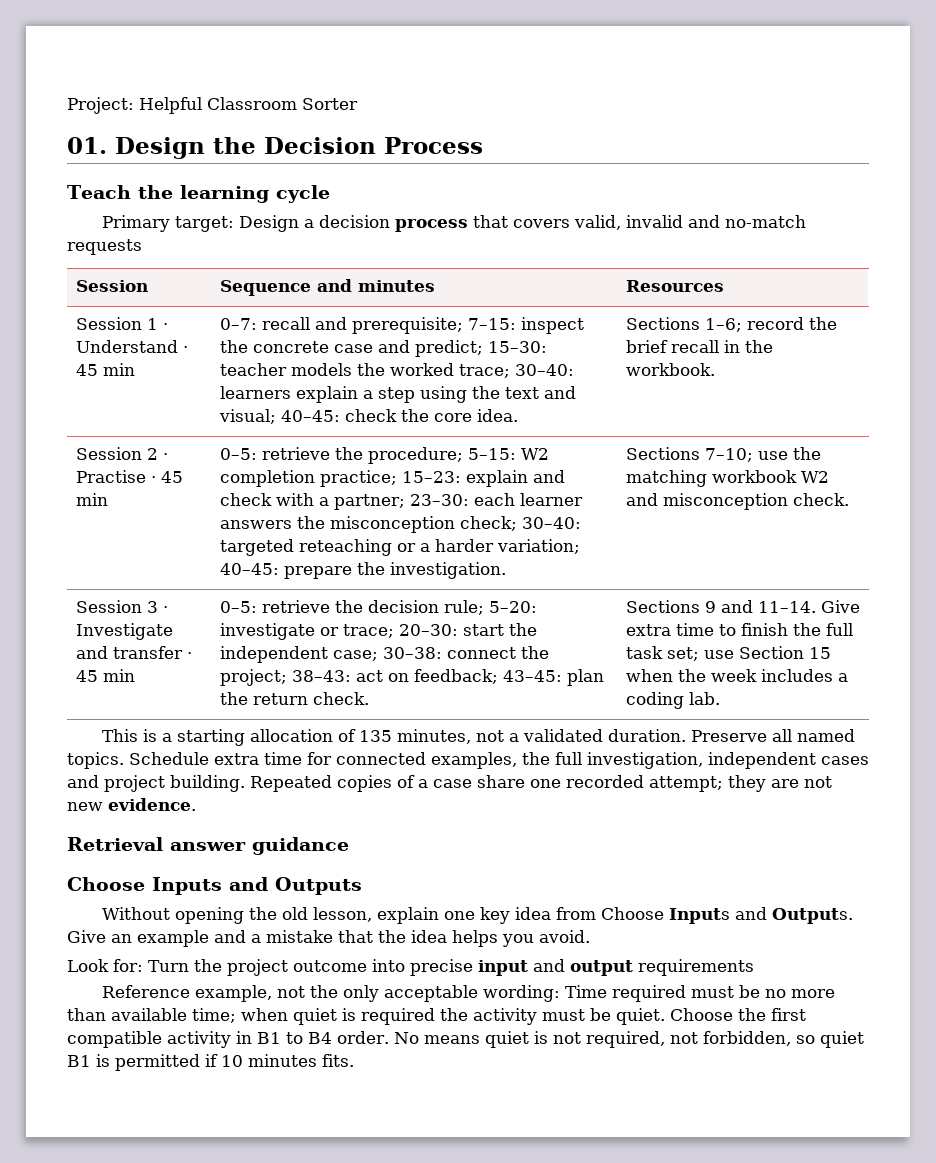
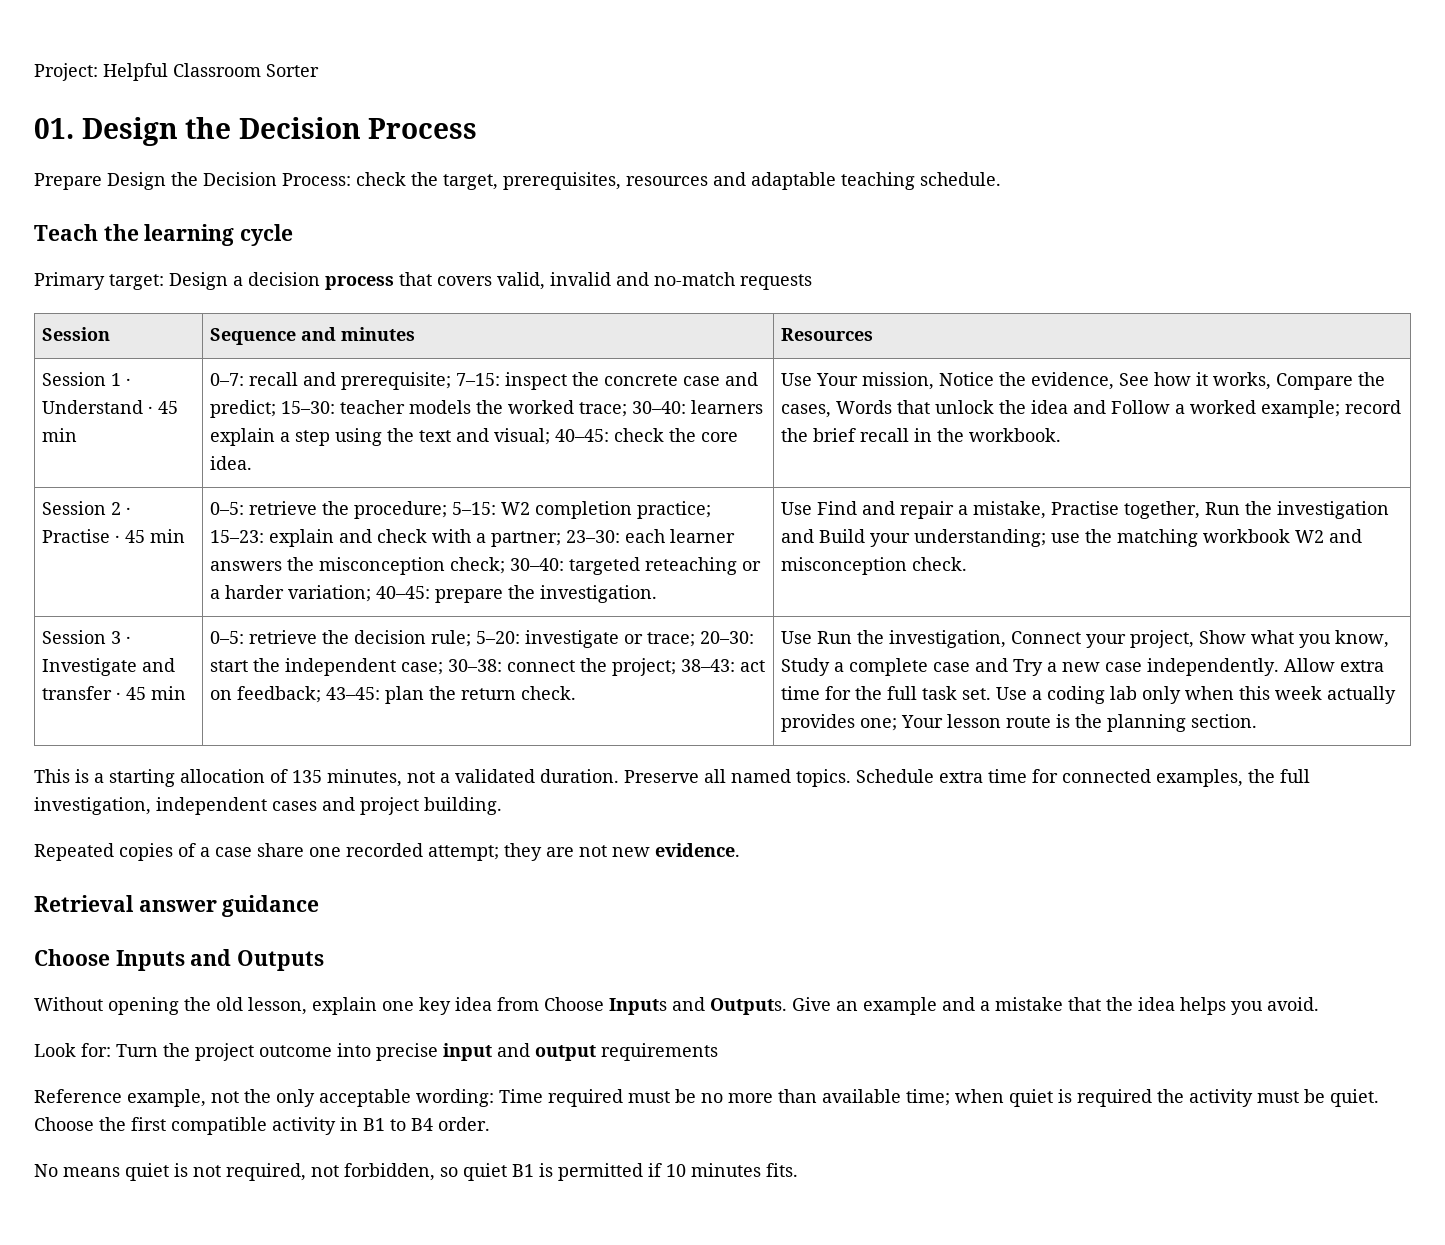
(483, 145) none -> [34,172,1001,190] // Prepare Design the Decision Process: check the target, prerequisites, resources and adaptable teaching schedule.
[625,317,742,332] Sections 1–6; -> [781,372,1386,390] [781,400,1341,418] Use Your mission, Notice the evidence, See how it works, Compare the cases, Words that unlock the idea and Follow a worked example;
[625,447,753,462] Sections 7–10; -> [781,501,1390,519] [781,529,1047,547] Use Find and repair a mistake, Practise together, Run the investigation and Build your understanding;
[625,600,860,613] [625,623,853,636] [625,646,831,661] [625,669,848,682] [625,692,720,709] Sections 9 and 11–14. Give extra time to finish the full task set; use Section 15 when the week includes a coding lab. -> [781,630,1390,648] [781,658,1385,676] [781,686,1397,704] [781,714,1258,732] Use Run the investigation, Connect your project, Show what you know, Study a complete case and Try a new case independently. Allow extra time for the full task set. Use a coding lab only when this week actually provides one; Your lesson route is the planning section.
(245, 783) none -> (502, 806) //
(389, 1037) none -> (490, 1124) //

